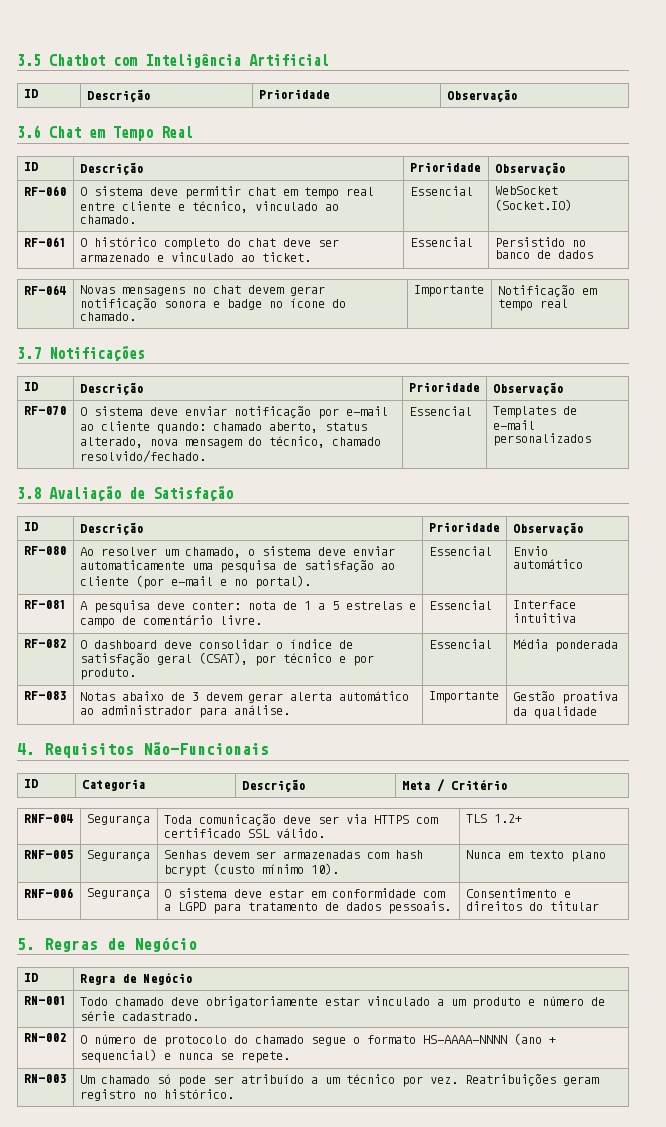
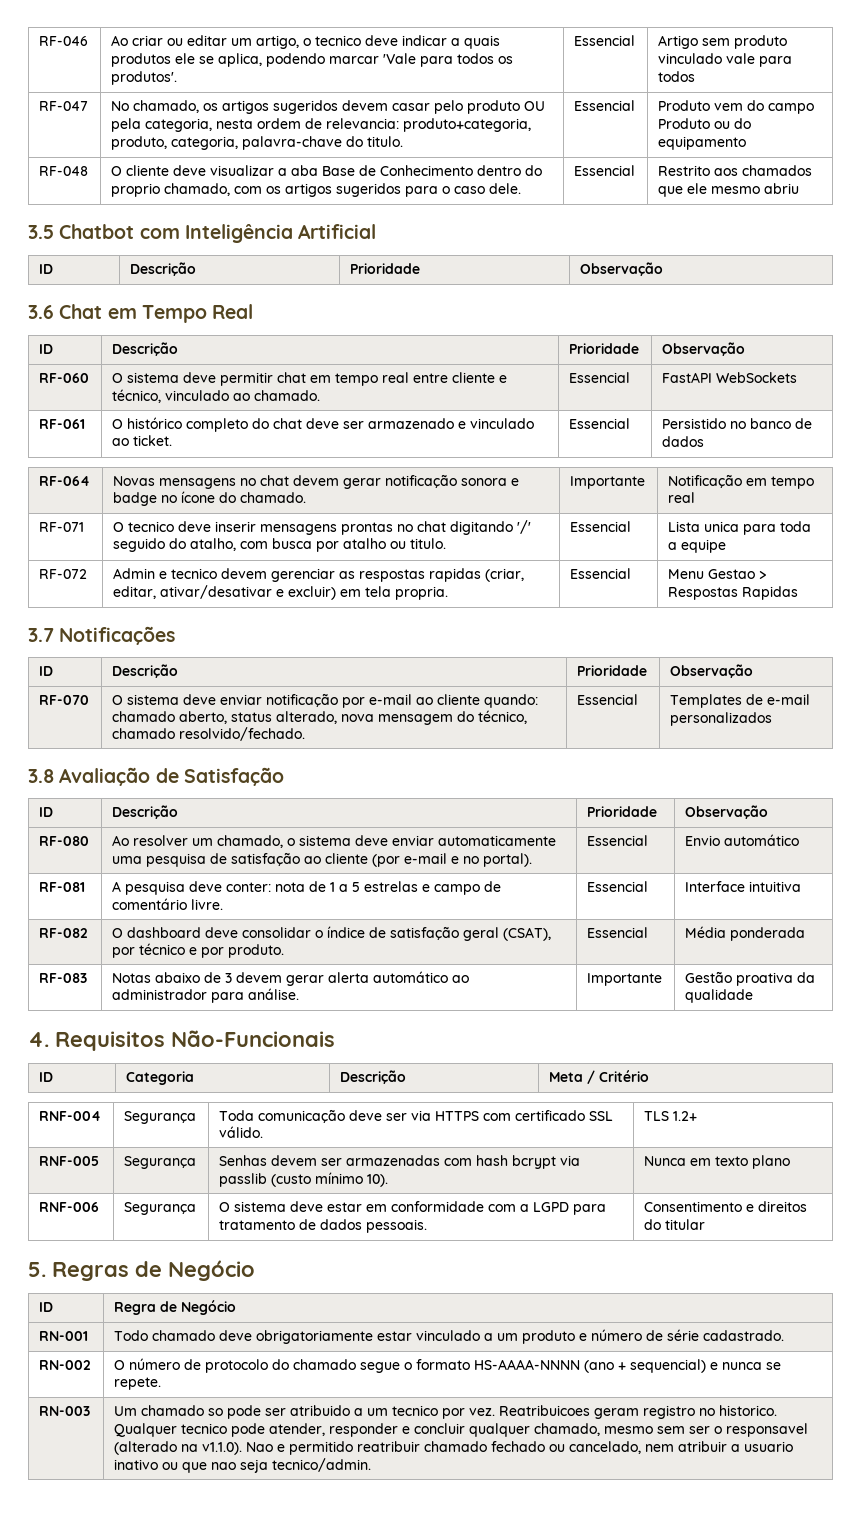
(17, 60) none -> [39,36,89,46] [111,35,501,49] [111,53,514,67] [111,71,178,85] [574,35,636,46] [658,35,788,49] [658,53,793,67] [658,71,696,82] [39,101,89,111] [111,100,546,114] [111,118,532,132] [111,136,404,150] [574,100,636,111] [658,100,815,114] [658,118,752,129] [658,136,747,150] [39,166,89,176] [111,165,543,176] [111,183,522,197] [574,165,636,176] [658,165,813,176] [658,183,800,197] RF-046 | Ao criar ou editar um artigo, o tecnico deve indicar a quais produtos ele se aplica, podendo marcar 'Vale para todos os produtos'. | Essencial | Artigo sem produto vinculado vale para todos // RF-047 | No chamado, os artigos sugeridos devem casar pelo produto OU pela categoria, nesta ordem de relevancia: produto+categoria, produto, categoria, palavra-chave do titulo. | Essencial | Produto vem do campo Produto ou do equipamento // RF-048 | O cliente deve visualizar a aba Base de Conhecimento dentro do proprio chamado, com os artigos sugeridos para o caso dele. | Essencial | Restrito aos chamados que ele mesmo abriu //
[494,186,558,195] [494,199,572,211] WebSocket (Socket.IO) -> [662,372,798,383] FastAPI WebSockets
(568, 303) none -> [39,522,85,532] [113,520,532,535] [113,538,447,552] [570,521,632,532] [668,521,812,535] [668,539,727,553] [39,569,88,579] [113,568,525,582] [113,585,449,600] [570,568,632,579] [668,569,767,579] [668,586,799,600] // RF-071 | O tecnico deve inserir mensagens prontas no chat digitando '/' seguido do atalho, com busca por atalho ou titulo. | Essencial | Lista unica para toda a equipe // RF-072 | Admin e tecnico devem gerenciar as respostas rapidas (criar, editar, ativar/desativar e excluir) em tela propria. | Essencial | Menu Gestao > Respostas Rapidas
(206, 871) none -> [560,1155,581,1166] [219,1173,268,1187] via passlib
[156,1074,171,1084] só -> [208,1408,224,1416] so
[240,1074,395,1084] atribuído a um técnico -> [290,1405,439,1416] atribuido a um tecnico
[464,1074,556,1086] Reatribuições -> [499,1405,591,1416] Reatribuicoes
[163,1089,234,1099] histórico. -> [719,1405,778,1416] [114,1423,809,1437] [114,1441,794,1455] [114,1458,372,1473] historico. Qualquer tecnico pode atender, responder e concluir qualquer chamado, mesmo sem ser o responsavel (alterado na v1.1.0). Nao e permitido reatribuir chamado fechado ou cancelado, nem atribuir a usuario inativo ou que nao seja tecnico/admin.

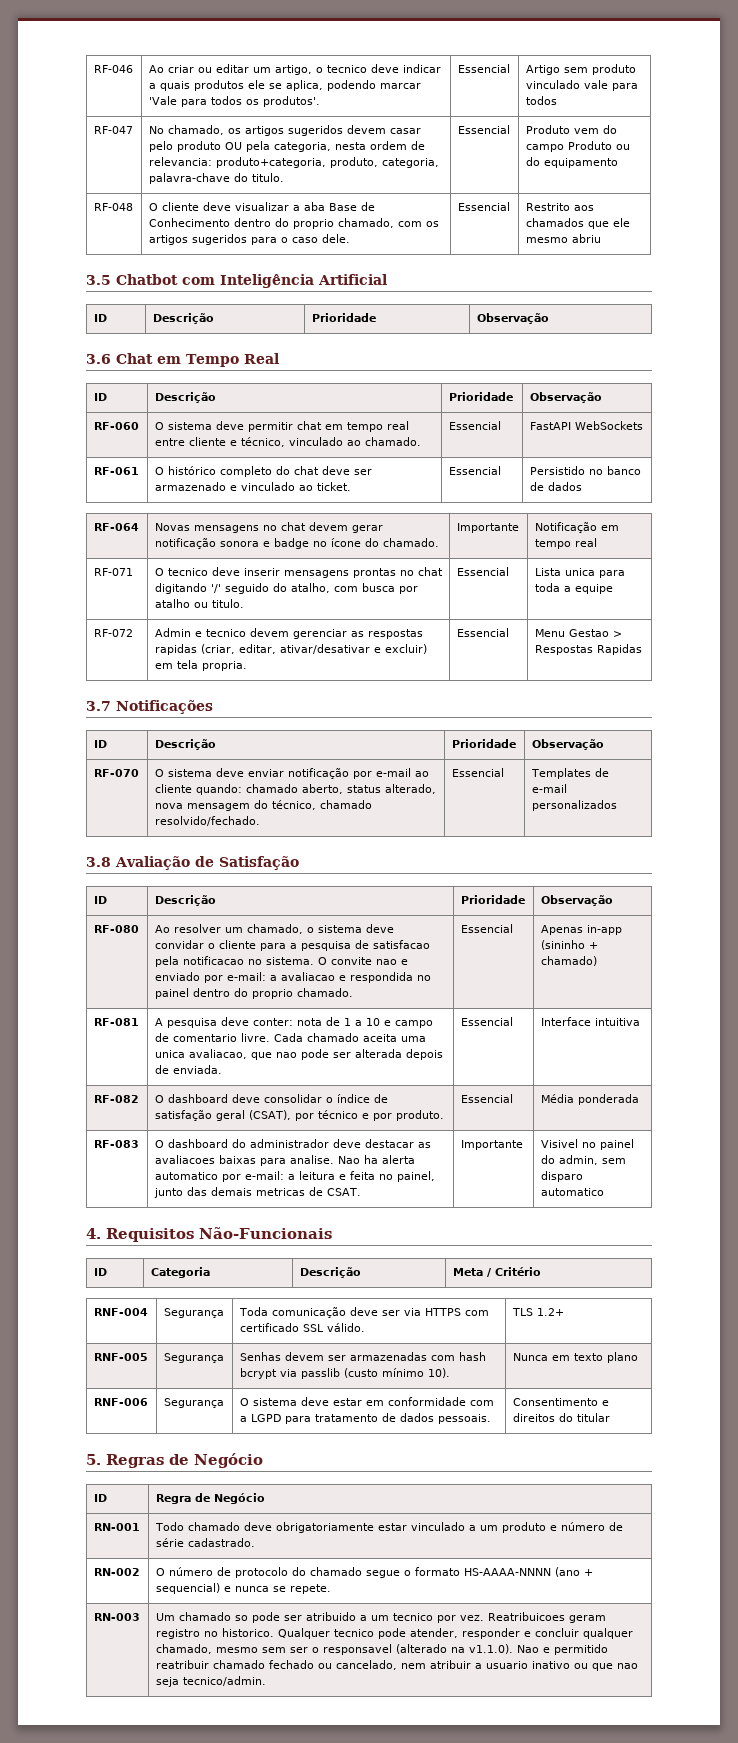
[392,835,557,846] [112,852,533,867] [587,835,649,846] [685,834,800,846] enviar automaticamente uma pesquisa de satisfação ao cliente (por e-mail e no portal). | Essencial | Envio automático -> [154,940,430,951] [154,956,408,967] [154,972,431,983] [154,988,353,999] [460,924,513,933] [540,925,622,935] [540,940,598,950] [540,956,597,966] convidar o cliente para a pesquisa de satisfacao pela notificacao no sistema. O convite nao e enviado por e-mail: a avaliacao e respondida no painel dentro do proprio chamado. | Essencial | Apenas in-app (sininho + chamado)
[352,881,419,892] 5 estrelas -> [365,1018,380,1026] 10
[112,898,188,910] comentário -> [172,1034,237,1042] comentario
(224, 904) none -> [273,1033,426,1042] [154,1049,443,1060] [154,1065,222,1074] Cada chamado aceita uma unica avaliacao, que nao pode ser alterada depois de enviada.
[112,971,470,986] [112,988,300,1003] [587,973,663,986] [685,971,816,986] [685,989,754,1003] Notas abaixo de 3 devem gerar alerta automático ao administrador para análise. | Importante | Gestão proativa da qualidade -> [154,1139,431,1148] [154,1155,415,1166] [154,1171,435,1182] [153,1187,361,1198] [460,1140,523,1150] [540,1139,634,1150] [540,1155,626,1165] [540,1171,583,1182] [540,1188,604,1196] O dashboard do administrador deve destacar as avaliacoes baixas para analise. Nao ha alerta automatico por e-mail: a leitura e feita no painel, junto das demais metricas de CSAT. | Importante | Visivel no painel do admin, sem disparo automatico

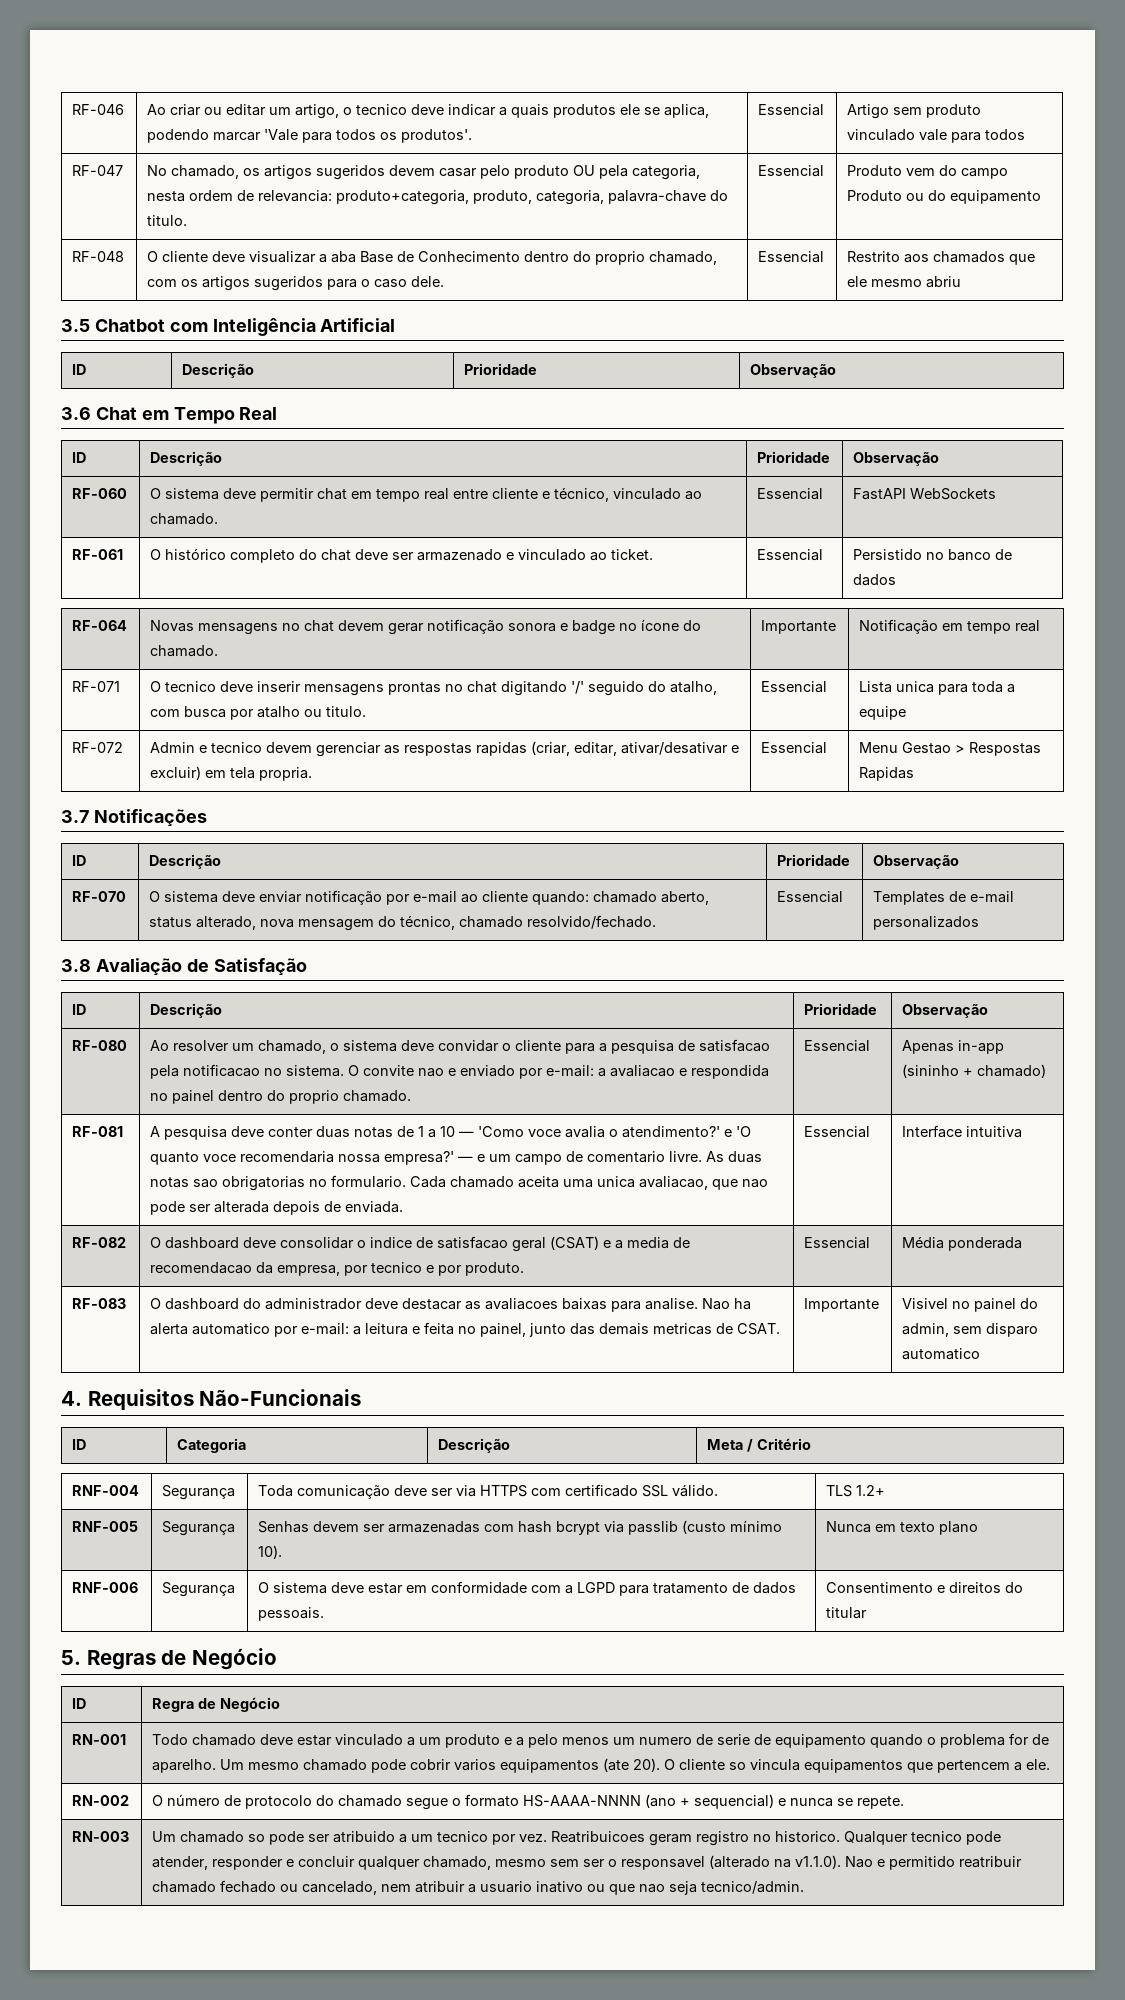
[252,1018,322,1026] conter: nota -> [268,1126,394,1138] conter duas notas
[383,1020,433,1028] [154,1033,270,1042] e campo de comentario livre. -> [459,1126,752,1138] [150,1151,763,1165] [150,1175,407,1191] — 'Como voce avalia o atendimento?' e 'O quanto voce recomendaria nossa empresa?' — e um campo de comentario livre. As duas notas sao obrigatorias no formulario.
[336,1094,388,1103] [154,1110,358,1121] índice de satisfação geral (CSAT), por técnico -> [370,1236,691,1252] [150,1262,423,1276] indice de satisfacao geral (CSAT) e a media de recomendacao da empresa, por tecnico
[275,1522,374,1533] obrigatoriamente -> (294, 1739) none
[560,1522,623,1531] [155,1538,255,1547] número de série cadastrado. -> [516,1733,1050,1748] [152,1758,1051,1773] a pelo menos um numero de serie de equipamento quando o problema for de aparelho. Um mesmo chamado pode cobrir varios equipamentos (ate 20). O cliente so vincula equipamentos que pertencem a ele.

